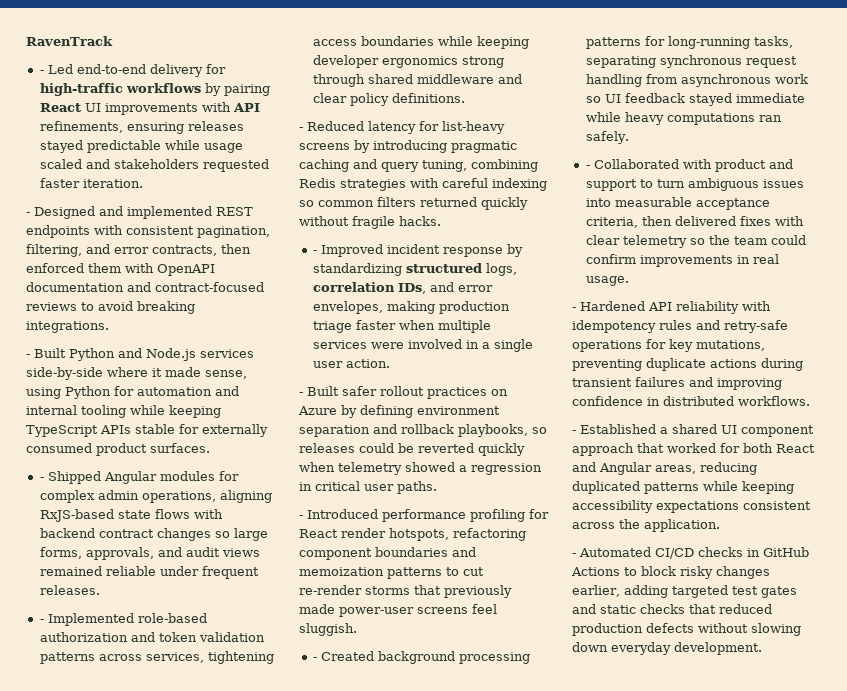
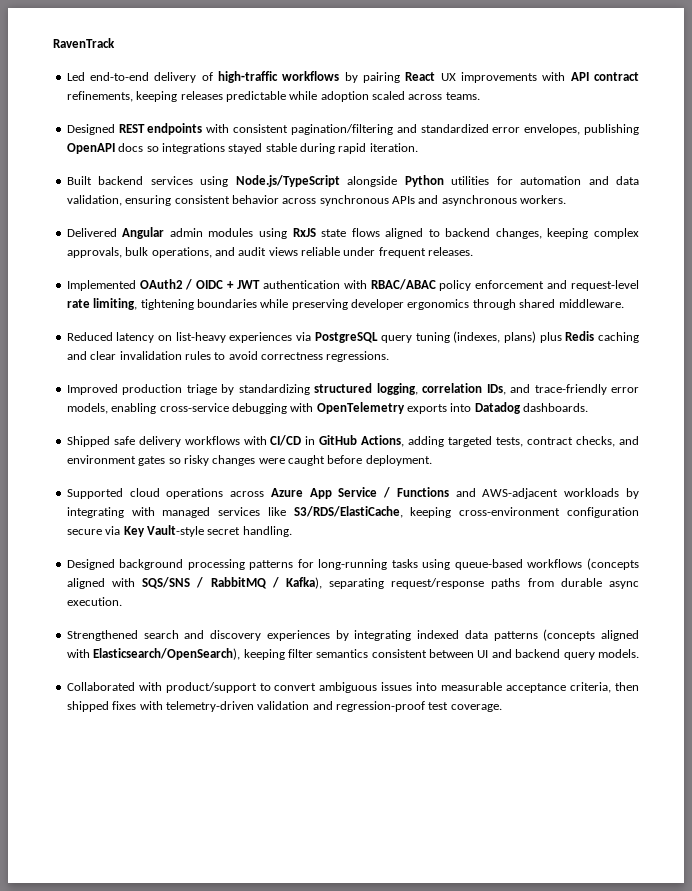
[39,70,44,74] - -> (115, 43) none
[205,64,226,74] for -> [201,72,213,81] of
[84,103,101,112] UI -> [440,73,456,81] UX
[39,121,244,134] [39,140,243,153] [39,159,269,172] [39,178,143,188] [26,206,253,219] [26,225,270,238] [26,244,251,257] [26,263,215,276] [26,282,264,292] [26,301,195,314] [26,321,109,333] [26,348,254,361] [26,367,247,380] [26,386,239,399] [26,405,221,418] [26,424,268,437] [26,443,210,456] [39,471,239,484] [39,490,272,503] [39,509,223,522] [39,528,268,541] [39,547,154,560] refinements, ensuring releases stayed predictable while usage scaled and stakeholders requested faster iteration. // - Designed and implemented REST endpoints with consistent pagination, filtering, and error contracts, then enforced them with OpenAPI documentation and contract-focused reviews to avoid breaking integrations. // - Built Python and Node.js services side-by-side where it made sense, using Python for automation and internal tooling while keeping TypeScript APIs stable for externally consumed product surfaces. // - Shipped Angular modules for complex admin operations, aligning RxJS-based state flows with backend contract changes so large forms, approvals, -> [594,72,640,81] [66,91,480,102] [66,123,639,135] [66,143,418,154] [66,175,640,187] [66,195,567,206] [66,227,640,239] [66,247,212,258] contract refinements, keeping releases predictable while adoption scaled across teams. // Designed REST endpoints with consistent pagination/filtering and standardized error envelopes, publishing OpenAPI docs so integrations stayed stable during rapid iteration. // Built backend services using Node.js/TypeScript alongside Python utilities for automation and data validation, ensuring consistent behavior across synchronous APIs and asynchronous workers. // Delivered Angular admin modules using RxJS state flows aligned to backend changes, keeping complex approvals, bulk operations,
[39,566,102,576] remained -> (298, 251) none
[39,613,207,626] [39,632,265,642] [39,651,274,664] [312,39,357,46] - Implemented role-based authorization and token validation patterns across services, tightening access -> [66,279,640,291] [66,298,194,310] Implemented OAuth2 / OIDC + JWT authentication with RBAC/ABAC policy enforcement and request-level rate limiting, tightening
[476,36,529,49] keeping -> [291,299,348,310] preserving
[461,56,504,68] strong -> (470, 304) none
[416,74,522,84] [312,93,465,106] [299,121,505,134] [299,140,517,153] [299,159,538,172] [299,178,547,191] [299,197,528,210] [299,216,441,229] [312,244,503,257] middleware and clear policy definitions. // - Reduced latency for list-heavy screens by introducing pragmatic caching and query tuning, combining Redis strategies with careful indexing so common filters returned quickly without fragile hacks. // - Improved incident response -> [558,299,624,308] [66,331,639,343] [66,351,390,362] [66,384,217,395] middleware. // Reduced latency on list-heavy experiences via PostgreSQL query tuning (indexes, plans) plus Redis caching and clear invalidation rules to avoid correctness regressions. // Improved production triage
[485,263,517,276] logs, -> [376,383,418,395] logging,
[457,285,493,292] [312,301,510,314] [312,320,491,333] [312,339,533,352] [312,359,390,368] [299,386,508,399] [298,405,500,418] [299,424,547,437] [299,443,525,456] [299,462,542,475] [299,481,437,494] [299,509,549,522] [299,528,526,541] [299,547,476,560] [299,567,484,579] [299,585,512,598] [299,604,497,617] [299,623,357,636] [312,651,374,661] error envelopes, making production triage faster when multiple services were involved in a single user action. // - Built safer rollout practices on Azure by defining environment separation and rollback playbooks, so releases could be reverted quickly when telemetry showed a regression in critical user paths. // - Introduced performance profiling for React render hotspots, refactoring component boundaries and memoization patterns to cut re-render storms that previously made power-user screens feel sluggish. // - Created -> [534,384,640,395] [66,402,589,414] [66,435,639,447] [66,455,432,466] [66,487,639,499] [66,506,639,518] [66,525,292,537] [66,559,115,570] trace-friendly error models, enabling cross-service debugging with OpenTelemetry exports into Datadog dashboards. // Shipped safe delivery workflows with CI/CD in GitHub Actions, adding targeted tests, contract checks, and environment gates so risky changes were caught before deployment. // Supported cloud operations across Azure App Service / Functions and AWS-adjacent workloads by integrating with managed services like S3/RDS/ElastiCache, keeping cross-environment configuration secure via Key Vault-style secret handling. // Designed
[753,36,793,48] [585,55,797,68] [585,74,808,87] [585,93,805,106] [585,112,782,125] [585,131,629,144] [585,159,793,172] [585,179,685,191] tasks, separating synchronous request handling from asynchronous work so UI feedback stayed immediate while heavy computations ran safely. // - Collaborated with product and support to turn -> [391,558,639,570] [66,577,639,589] [66,597,122,606] [66,629,639,641] [66,648,639,660] [66,682,317,693] tasks using queue-based workflows (concepts aligned with SQS/SNS / RabbitMQ / Kafka), separating request/response paths from durable async execution. // Strengthened search and discovery experiences by integrating indexed data patterns (concepts aligned with Elasticsearch/OpenSearch), keeping filter semantics consistent between UI and backend query models. // Collaborated with product/support to convert
[674,216,736,226] delivered -> [66,701,109,712] shipped
[585,235,806,248] [585,254,779,267] [585,276,629,286] [572,301,771,314] [572,320,788,333] [572,339,765,352] [572,358,803,371] [572,377,782,390] [572,396,810,406] [572,424,814,437] [572,443,815,456] [572,462,757,475] [572,481,794,494] [572,500,811,513] [572,519,720,532] [572,547,809,559] [571,566,770,579] [572,585,797,598] [572,604,772,614] [572,623,801,636] [572,642,762,655] clear telemetry so the team could confirm improvements in real usage. // - Hardened API reliability with idempotency rules and retry-safe operations for key mutations, preventing duplicate actions during transient failures and improving confidence in distributed workflows. // - Established a shared UI component approach that worked for both React and Angular areas, reducing duplicated patterns while keeping accessibility expectations consistent across the application. // - Automated CI/CD checks in GitHub Actions to block risky changes earlier, adding targeted test gates and static checks that reduced production defects without slowing down everyday development. -> [165,701,502,712] telemetry-driven validation and regression-proof test coverage.

